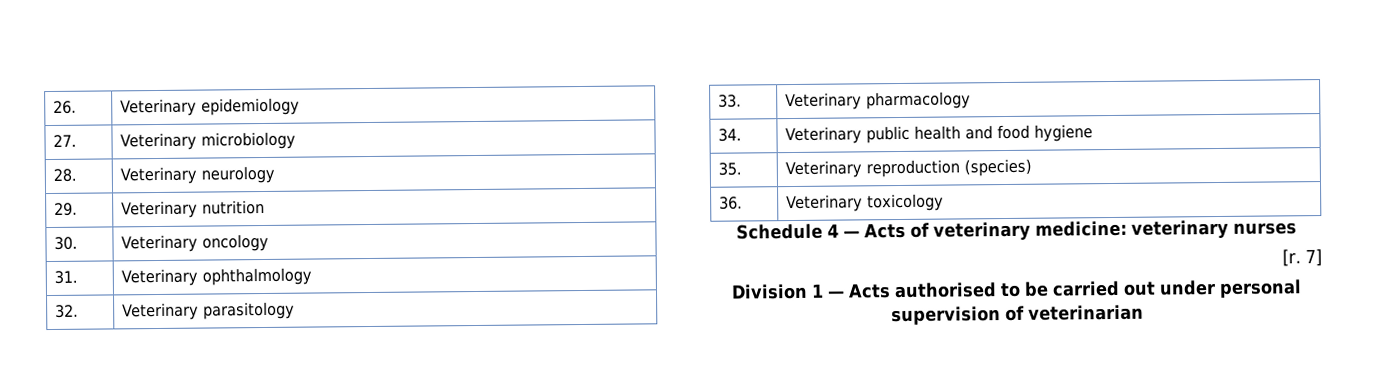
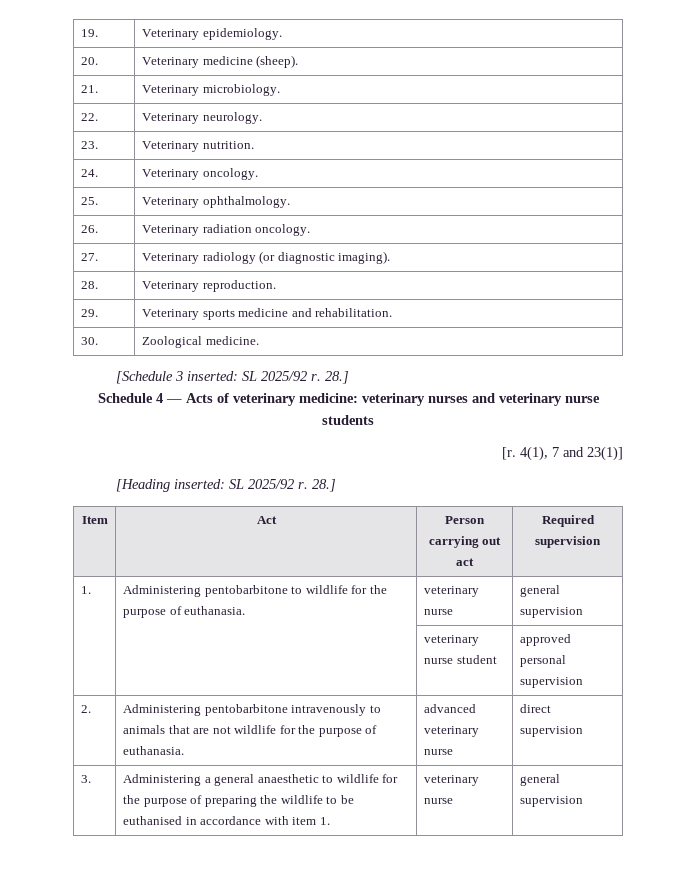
(52, 107) none -> [80,29,98,37] [141,28,282,40] [80,57,98,65] [141,55,299,68] [80,85,98,93] [141,84,280,96] [80,113,98,121] [141,112,262,124] [80,141,98,149] [141,141,254,152] [80,169,98,177] [141,168,258,180] [80,197,98,205] [141,196,290,208] 19. | Veterinary epidemiology. // 20. | Veterinary medicine (sheep). // 21. | Veterinary microbiology. // 22. | Veterinary neurology. // 23. | Veterinary nutrition. // 24. | Veterinary oncology. // 25. | Veterinary ophthalmology. //
[201,97,301,116] epidemiology -> [202,224,311,236] radiation oncology.
[201,131,297,150] microbiology -> [202,251,391,264] radiology (or diagnostic imaging).
[201,165,276,184] neurology -> [202,280,276,292] reproduction.
[202,199,266,215] [53,236,78,250] [120,233,270,253] [53,270,78,284] [120,267,313,287] [54,304,79,318] [121,301,296,321] [717,94,742,108] [784,91,972,111] [717,128,742,142] [784,124,1094,145] [717,162,742,176] [784,158,1033,179] [718,196,743,210] [785,193,945,213] nutrition // 30. | Veterinary oncology // 31. | Veterinary ophthalmology // 32. | Veterinary parasitology // 33. | Veterinary pharmacology // 34. | Veterinary public health and food hygiene // 35. | Veterinary reproduction (species) // 36. | Veterinary toxicology -> [202,308,393,320] [80,337,98,345] [141,336,259,348] [115,371,349,384] sports medicine and rehabilitation. // 30. | Zoological medicine. // [Schedule 3 inserted: SL 2025/92 r. 28.]
[1282,249,1322,267] [731,279,1302,300] [890,304,1144,326] // [r. 7] // Division 1 — Acts authorised to be carried out under personal supervision of veterinarian -> [471,393,600,406] [322,415,374,425] [502,446,623,461] [115,479,336,492] [81,516,108,524] [256,516,277,524] [445,516,485,524] [428,536,502,548] [456,558,474,566] [541,515,595,527] [535,536,601,548] [80,586,91,594] [122,585,387,597] [122,606,246,618] [423,586,479,597] [423,609,453,615] [519,585,560,597] [519,607,583,618] [423,635,479,646] [423,655,497,664] [519,634,571,646] [519,655,566,667] [519,677,583,688] [80,705,91,713] [122,704,381,716] [122,725,378,737] [122,746,184,755] [423,704,476,713] [423,726,479,737] [423,749,453,755] [519,704,551,713] [519,726,583,737] [80,775,91,783] [122,774,399,786] [122,795,354,807] [122,816,330,825] [423,775,479,786] [423,798,453,804] [519,774,560,786] [519,796,583,807] and veterinary nurse students // [r. 4(1), 7 and 23(1)] // [Heading inserted: SL 2025/92 r. 28.] // Item | Act | Person carrying out act | Required supervision // 1. | Administering pentobarbitone to wildlife for the purpose of euthanasia. | veterinary nurse | general supervision // | | veterinary nurse student | approved personal supervision // 2. | Administering pentobarbitone intravenously to animals that are not wildlife for the purpose of euthanasia. | advanced veterinary nurse | direct supervision // 3. | Administering a general anaesthetic to wildlife for the purpose of preparing the wildlife to be euthanised in accordance with item 1. | veterinary nurse | general supervision

